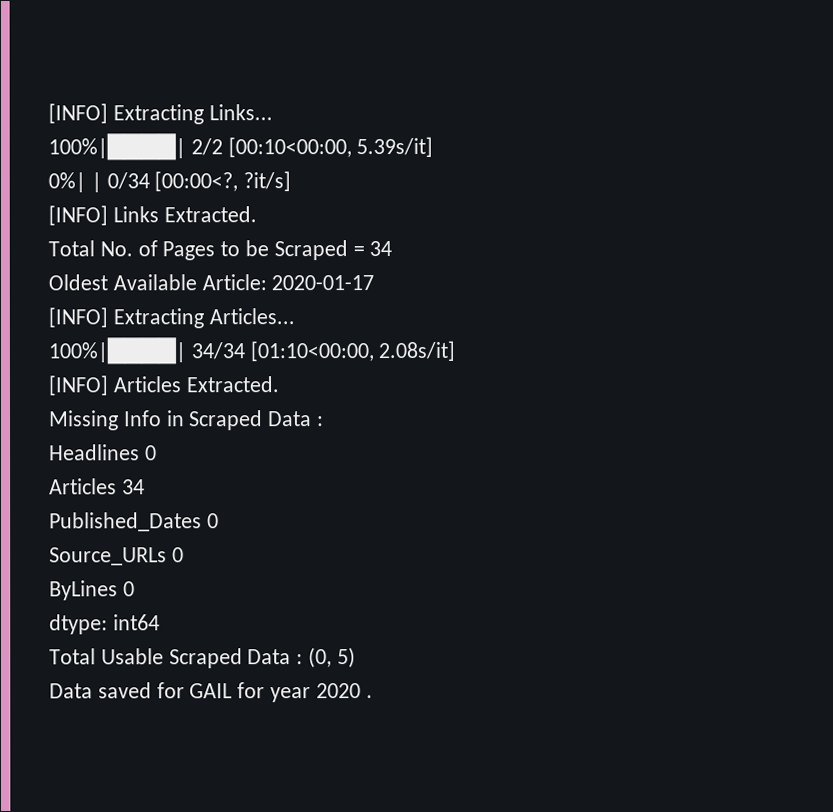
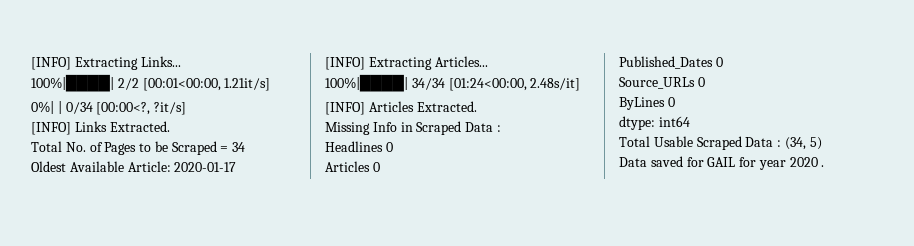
[227,136,434,158] [00:10<00:00, 5.39s/it] -> [142,78,271,91] [00:01<00:00, 1.21it/s]
[249,340,456,362] [01:10<00:00, 2.08s/it] -> [448,78,581,91] [01:24<00:00, 2.48s/it]
[121,479,145,495] 34 -> [372,162,380,172] 0
[308,647,333,669] (0, -> [784,137,806,150] (34,

